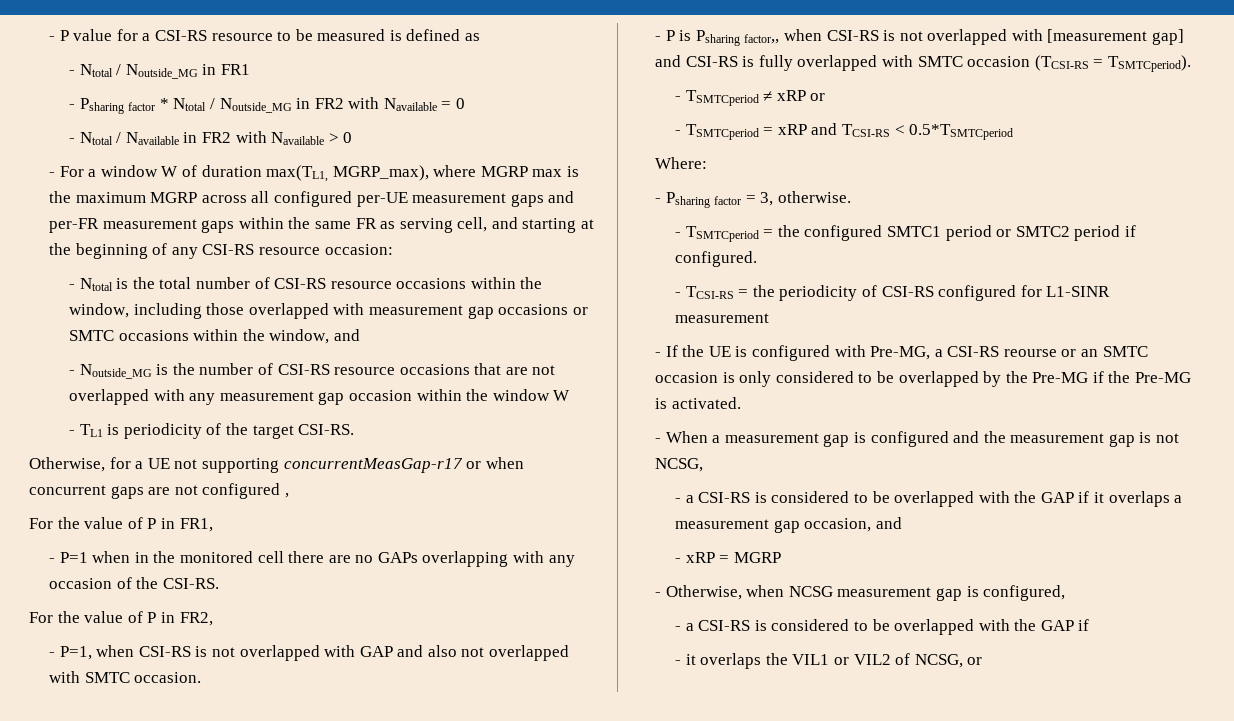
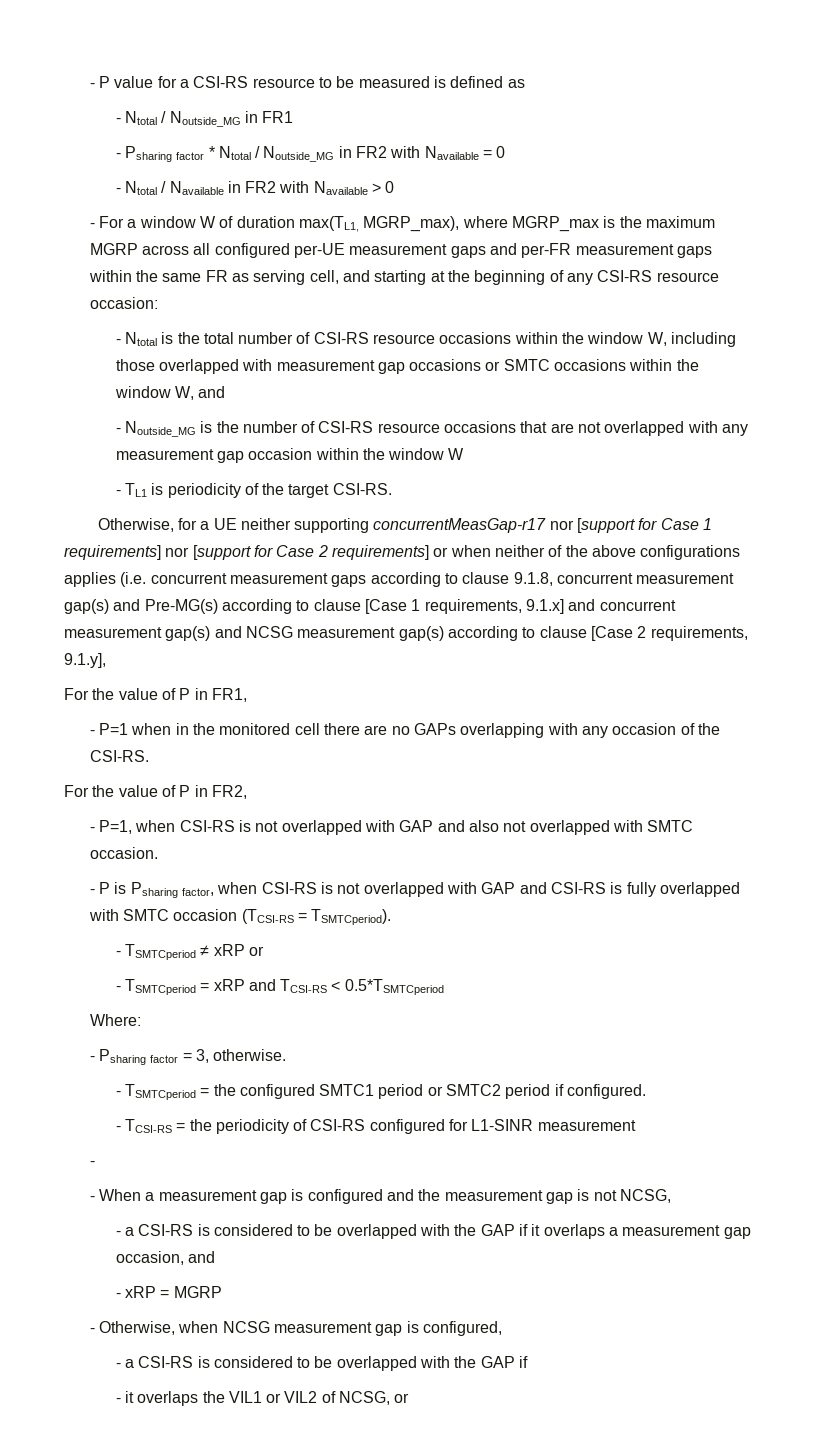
[480,166,563,177] MGRP max -> [511,216,599,232] MGRP_max
[68,303,129,318] window, -> [587,332,667,346] window W,
[269,329,330,344] window, -> [114,386,194,400] window W,
[174,459,198,469] not -> [240,518,291,530] neither
[466,457,524,469] [29,483,289,499] or when concurrent gaps are not configured , -> [549,518,713,533] [64,545,741,560] [64,572,735,587] [64,599,676,614] [64,626,748,641] [64,653,106,668] nor [support for Case 1 requirements] nor [support for Case 2 requirements] or when neither of the above configurations applies (i.e. concurrent measurement gaps according to clause 9.1.8, concurrent measurement gap(s) and Pre-MG(s) according to clause [Case 1 requirements, 9.1.x] and concurrent measurement gap(s) and NCSG measurement gap(s) according to clause [Case 2 requirements, 9.1.y],
[744,29,1185,45] factor,, when CSI-RS is not overlapped with [measurement gap] -> [182,882,516,897] factor, when CSI-RS is not overlapped with GAP
[665,345,1148,361] [654,371,1192,387] [654,397,741,409] If the UE is configured with Pre-MG, a CSI-RS reourse or an SMTC occasion is only considered to be overlapped by the Pre-MG if the Pre-MG is activated. -> (95, 1163) none

